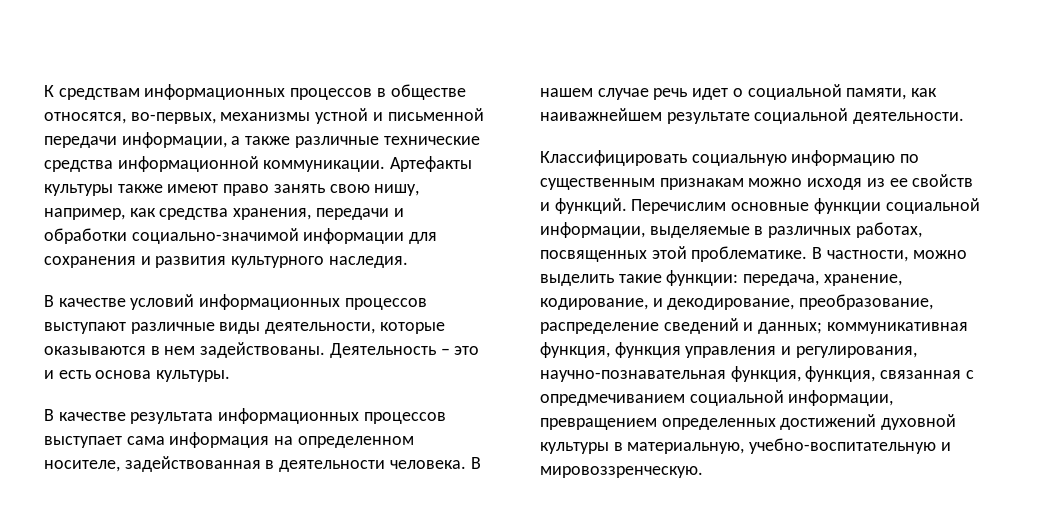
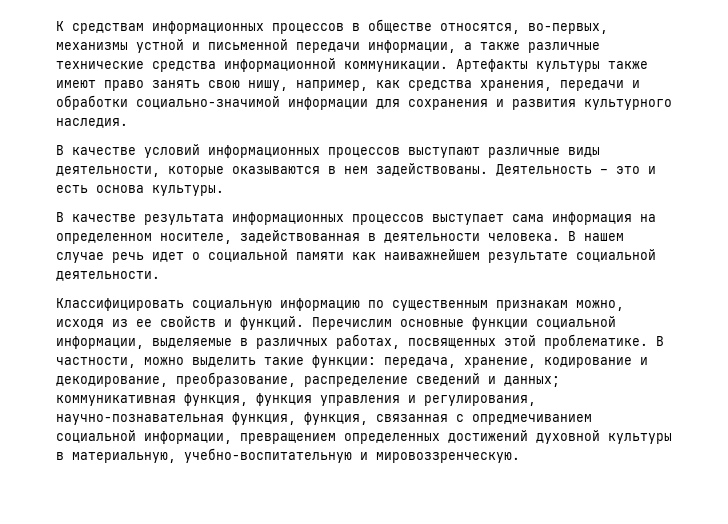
[846,88,907,100] памяти, -> [296,252,344,260] памяти
[748,178,803,187] можно -> [576,300,624,311] можно,
[540,298,648,310] кодирование, -> [544,357,632,368] кодирование

